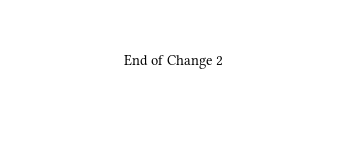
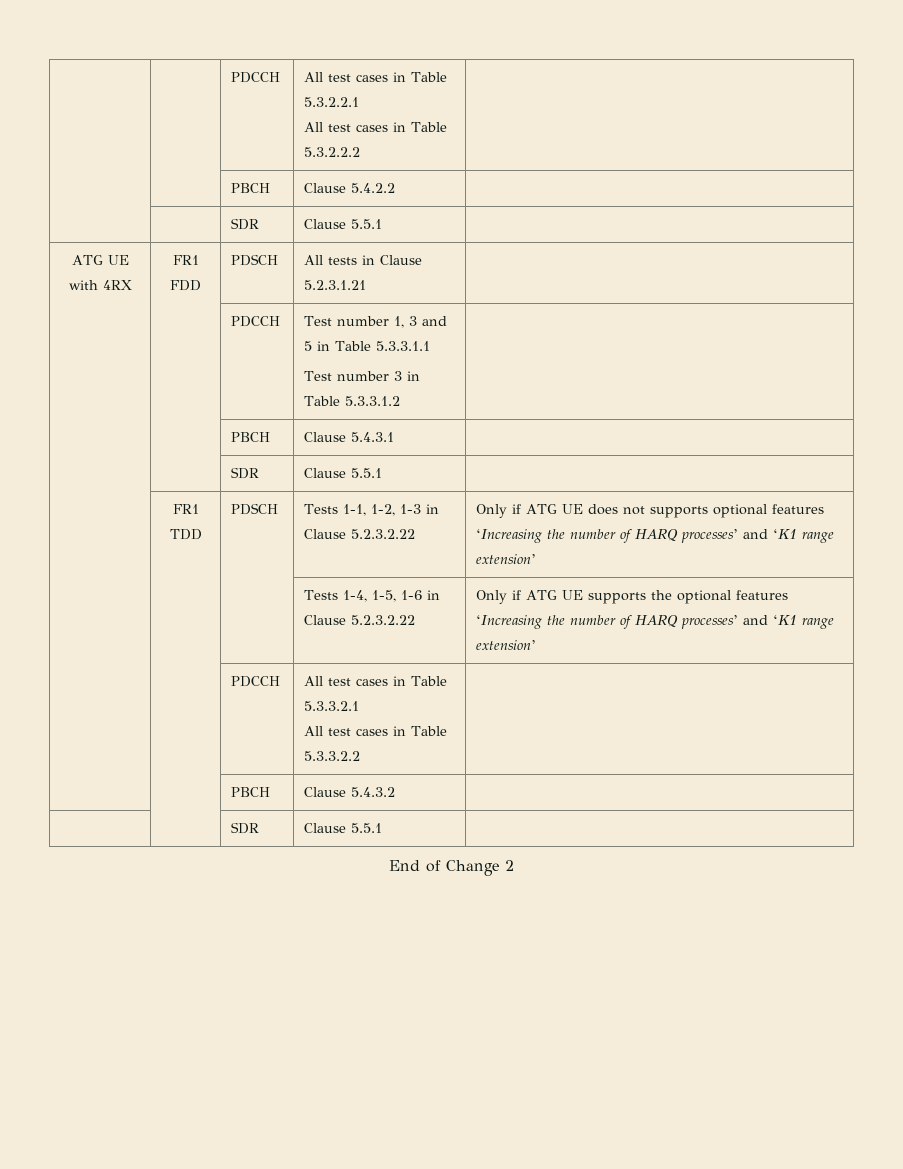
(123, 60) none -> [231,72,281,83] [304,72,448,82] [304,97,360,107] [304,122,448,132] [304,147,361,157] [231,183,271,193] [304,183,396,193] [231,218,260,230] [304,219,383,229] [71,255,129,265] [68,280,132,290] [172,255,199,265] [170,280,201,291] [231,254,279,266] [304,255,423,265] [304,280,367,290] [231,316,281,327] [304,316,448,328] [304,341,431,351] [304,371,421,381] [304,396,401,406] [231,432,271,442] [304,432,395,442] [231,467,260,479] [304,468,383,478] [172,504,199,514] [169,529,202,540] [231,503,279,515] [304,504,440,516] [304,529,416,539] [476,504,825,518] [476,529,835,543] [476,554,537,564] [304,590,441,602] [304,615,416,625] [476,590,789,604] [476,615,835,629] [476,640,537,650] [231,676,281,687] [304,676,448,686] [304,701,360,711] [304,726,448,736] [304,751,361,761] [231,787,271,797] [304,787,396,797] [231,822,260,834] [304,823,383,833] | | PDCCH | All test cases in Table 5.3.2.2.1 // All test cases in Table 5.3.2.2.2 | // | | PBCH | Clause 5.4.2.2 | // | | SDR | Clause 5.5.1 | // ATG UE with 4RX | FR1 FDD | PDSCH | All tests in Clause 5.2.3.1.21 | // | | PDCCH | Test number 1, 3 and 5 in Table 5.3.3.1.1 // Test number 3 in Table 5.3.3.1.2 | // | | PBCH | Clause 5.4.3.1 | // | | SDR | Clause 5.5.1 | // | FR1 TDD | PDSCH | Tests 1-1, 1-2, 1-3 in Clause 5.2.3.2.22 | Only if ATG UE does not supports optional features ‘Increasing the number of HARQ processes’ and ‘K1 range extension’ // | | | Tests 1-4, 1-5, 1-6 in Clause 5.2.3.2.22 | Only if ATG UE supports the optional features ‘Increasing the number of HARQ processes’ and ‘K1 range extension’ // | | PDCCH | All test cases in Table 5.3.3.2.1 // All test cases in Table 5.3.3.2.2 | // | | PBCH | Clause 5.4.3.2 | // | | SDR | Clause 5.5.1 | //

